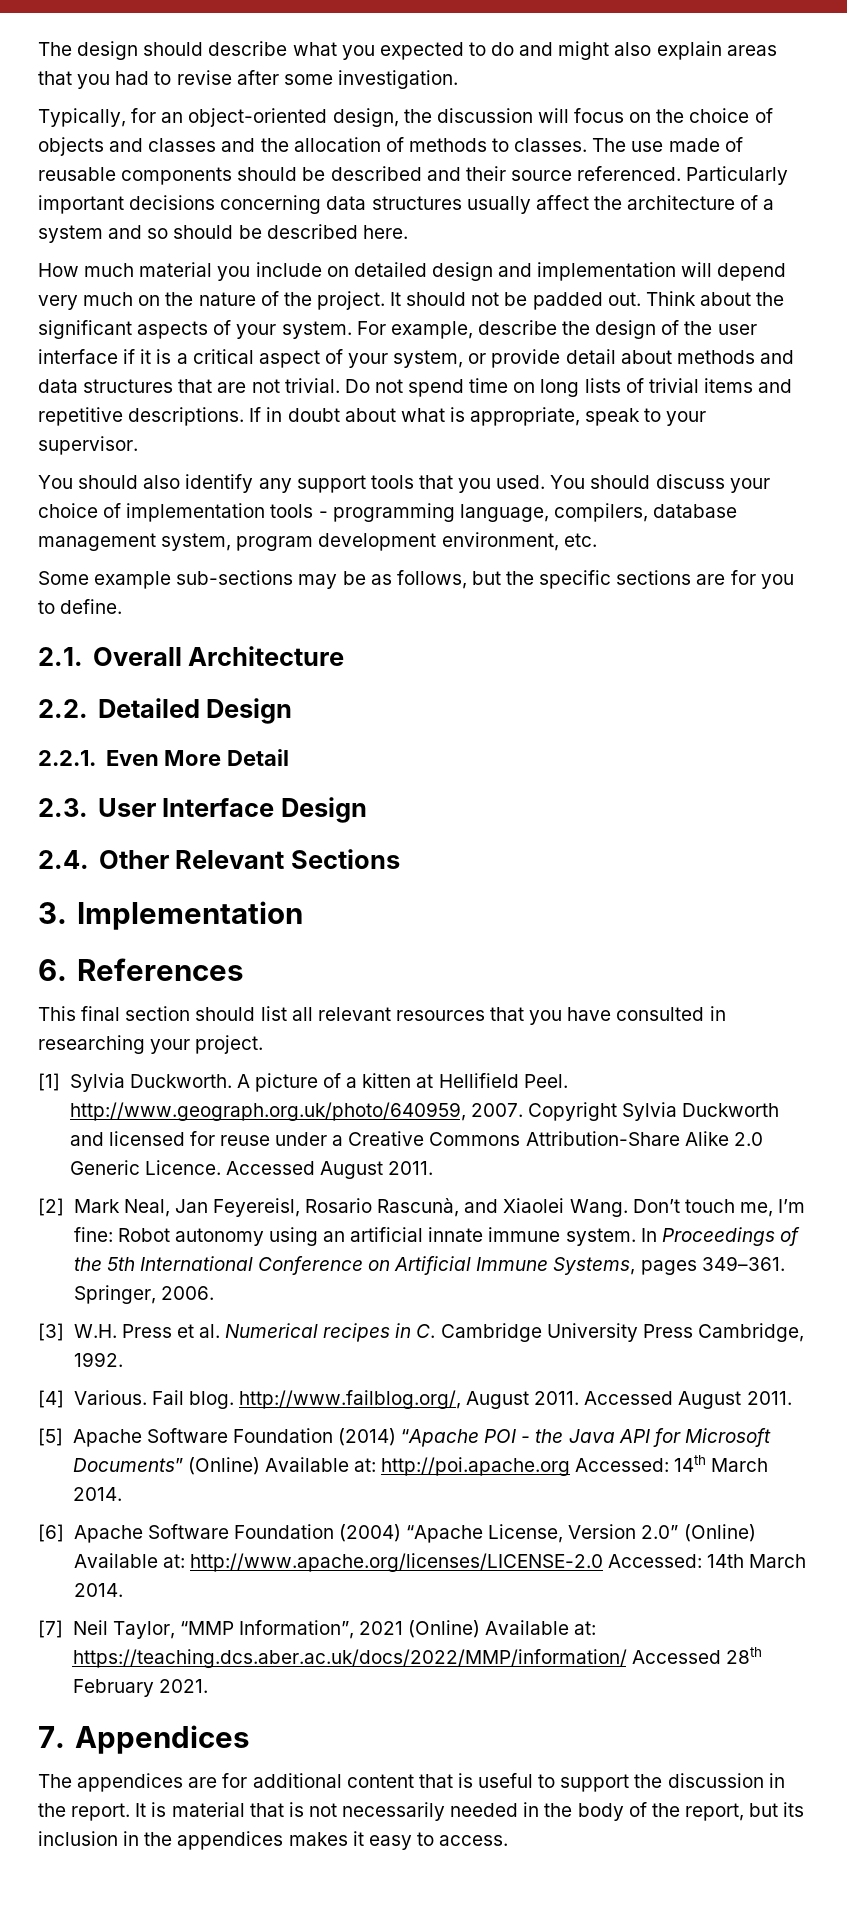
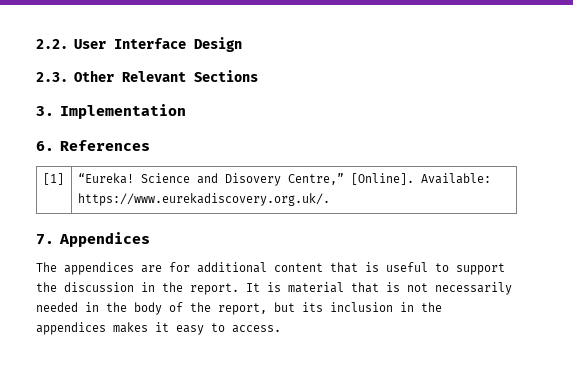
[38,41,777,60] [38,70,458,89] [38,108,773,127] [38,137,743,156] [38,166,789,185] [38,195,775,214] [38,224,408,243] [38,262,787,281] [38,291,785,310] [38,320,757,339] [38,349,794,368] [38,378,793,397] [38,407,707,426] [38,436,138,455] [38,474,770,493] [38,503,738,522] [38,532,597,551] [38,570,794,589] [38,599,123,614] [38,646,345,666] [38,698,293,724] [38,749,290,766] [38,798,88,817] The design should describe what you expected to do and might also explain areas that you had to revise after some investigation. // Typically, for an object-oriented design, the discussion will focus on the choice of objects and classes and the allocation of methods to classes. The use made of reusable components should be described and their source referenced. Particularly important decisions concerning data structures usually affect the architecture of a system and so should be described here. // How much material you include on detailed design and implementation will depend very much on the nature of the project. It should not be padded out. Think about the significant aspects of your system. For example, describe the design of the user interface if it is a critical aspect of your system, or provide detail about methods and data structures that are not trivial. Do not spend time on long lists of trivial items and repetitive descriptions. If in doubt about what is appropriate, speak to your supervisor. // You should also identify any support tools that you used. You should discuss your choice of implementation tools - programming language, compilers, database management system, program development environment, etc. // Some example sub-sections may be as follows, but the specific sections are for you to define. // 2.1. Overall Architecture // 2.2. Detailed Design // 2.2.1. Even More Detail // 2.3. -> [36,39,68,49] 2.2.
[38,850,89,869] 2.4. -> [36,72,68,82] 2.3.
[38,1006,726,1025] [38,1035,264,1054] [38,1073,568,1092] [69,1102,780,1121] [69,1131,763,1146] [69,1160,434,1179] [38,1198,806,1217] [73,1227,800,1246] [73,1256,785,1275] [73,1285,214,1304] [38,1323,804,1342] [73,1352,123,1367] [38,1390,792,1409] [38,1428,771,1447] [72,1455,769,1476] [72,1487,122,1501] [38,1524,756,1543] [73,1553,807,1572] [73,1583,123,1597] [38,1620,597,1639] [72,1647,762,1668] [72,1679,208,1697] // This final section should list all relevant resources that you have consulted in researching your project. // [1] Sylvia Duckworth. A picture of a kitten at Hellifield Peel. http://www.geograph.org.uk/photo/640959, 2007. Copyright Sylvia Duckworth and licensed for reuse under a Creative Commons Attribution-Share Alike 2.0 Generic Licence. Accessed August 2011. // [2] Mark Neal, Jan Feyereisl, Rosario Rascunà, and Xiaolei Wang. Don’t touch me, I’m fine: Robot autonomy using an artificial innate immune system. In Proceedings of the 5th International Conference on Artificial Immune Systems, pages 349–361. Springer, 2006. // [3] W.H. Press et al. Numerical recipes in C. Cambridge University Press Cambridge, 1992. // [4] Various. Fail blog. http://www.failblog.org/, August 2011. Accessed August 2011. // [5] Apache Software Foundation (2014) “Apache POI - the Java API for Microsoft Documents” (Online) Available at: http://poi.apache.org Accessed: 14th March 2014. // [6] Apache Software Foundation (2004) “Apache License, Version 2.0” (Online) Available at: http://www.apache.org/licenses/LICENSE-2.0 Accessed: 14th March 2014. // [7] Neil Taylor, “MMP Information”, 2021 (Online) Available at: https://teaching.dcs.aber.ac.uk/docs/2022/MMP/information/ Accessed 28th February 2021. -> [42,173,64,185] [77,173,491,186] [77,193,330,206] // [1] | “Eureka! Science and Disovery Centre,” [Online]. Available: https://www.eurekadiscovery.org.uk/.

